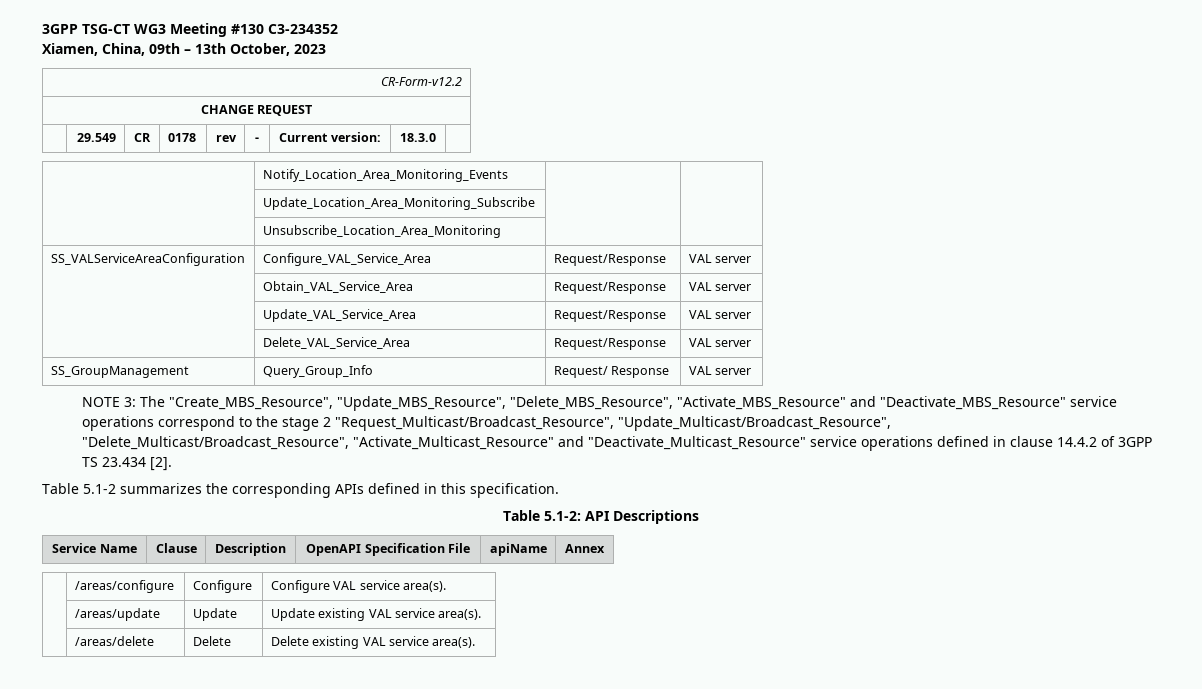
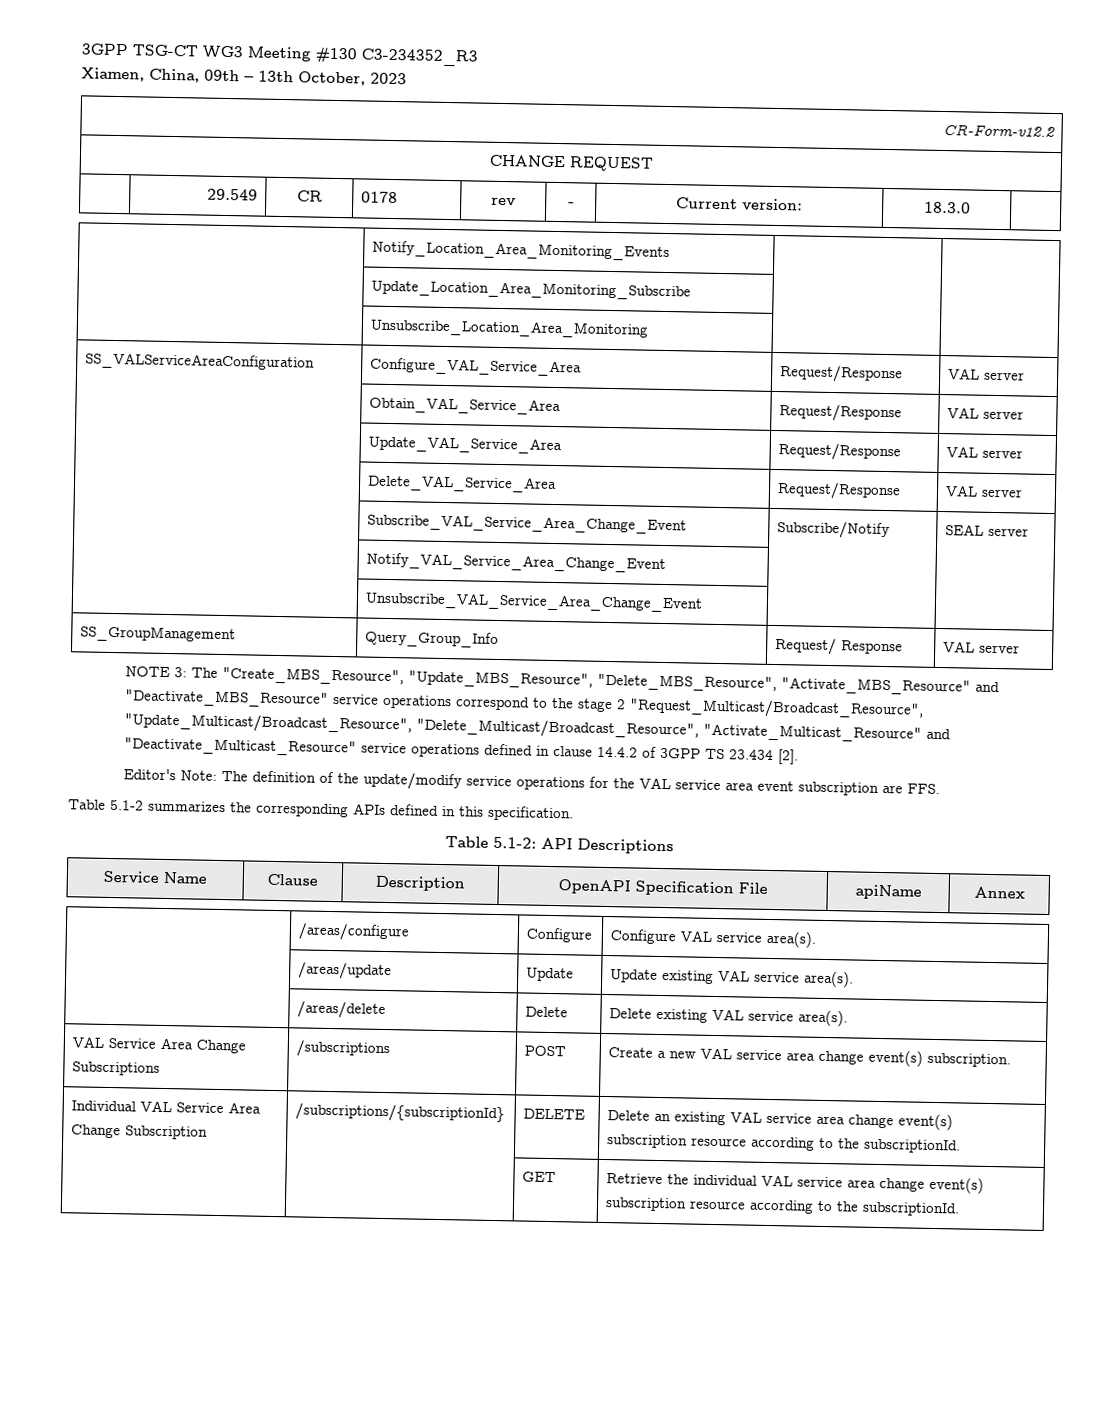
[268,24,338,34] C3-234352 -> [361,48,478,67] C3-234352_R3
(752, 343) none -> [367,513,688,535] [777,520,891,540] [945,524,1030,537] [366,552,667,574] [365,591,704,613] // | Subscribe_VAL_Service_Area_Change_Event | Subscribe/Notify | SEAL server // | Notify_VAL_Service_Area_Change_Event | | // | Unsubscribe_VAL_Service_Area_Change_Event | |
(172, 464) none -> [122,768,940,796] // Editor's Note: The definition of the update/modify service operations for the VAL service area event subscription are FFS.
(476, 642) none -> [72,1036,247,1054] [72,1061,161,1076] [296,1039,391,1059] [524,1045,567,1057] [608,1047,1012,1068] [71,1100,262,1114] [71,1124,209,1140] [295,1102,506,1124] [523,1108,586,1120] [607,1110,954,1131] [607,1134,962,1154] [522,1171,557,1183] [606,1173,985,1194] [605,1197,961,1217] // VAL Service Area Change Subscriptions | /subscriptions | POST | Create a new VAL service area change event(s) subscription. // Individual VAL Service Area Change Subscription | /subscriptions/{subscriptionId} | DELETE | Delete an existing VAL service area change event(s) subscription resource according to the subscriptionId. // | | GET | Retrieve the individual VAL service area change event(s) subscription resource according to the subscriptionId.

